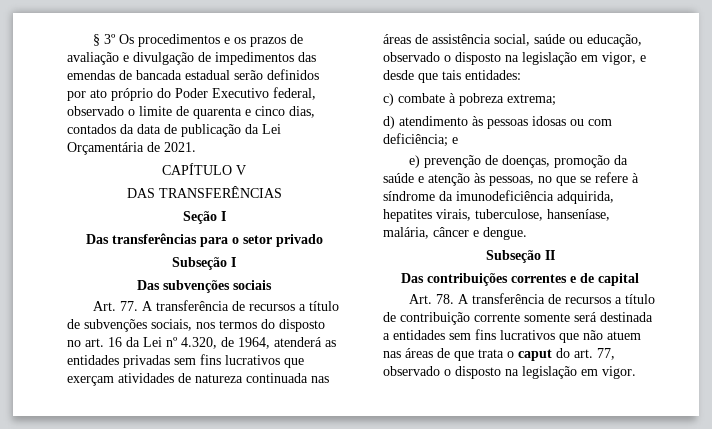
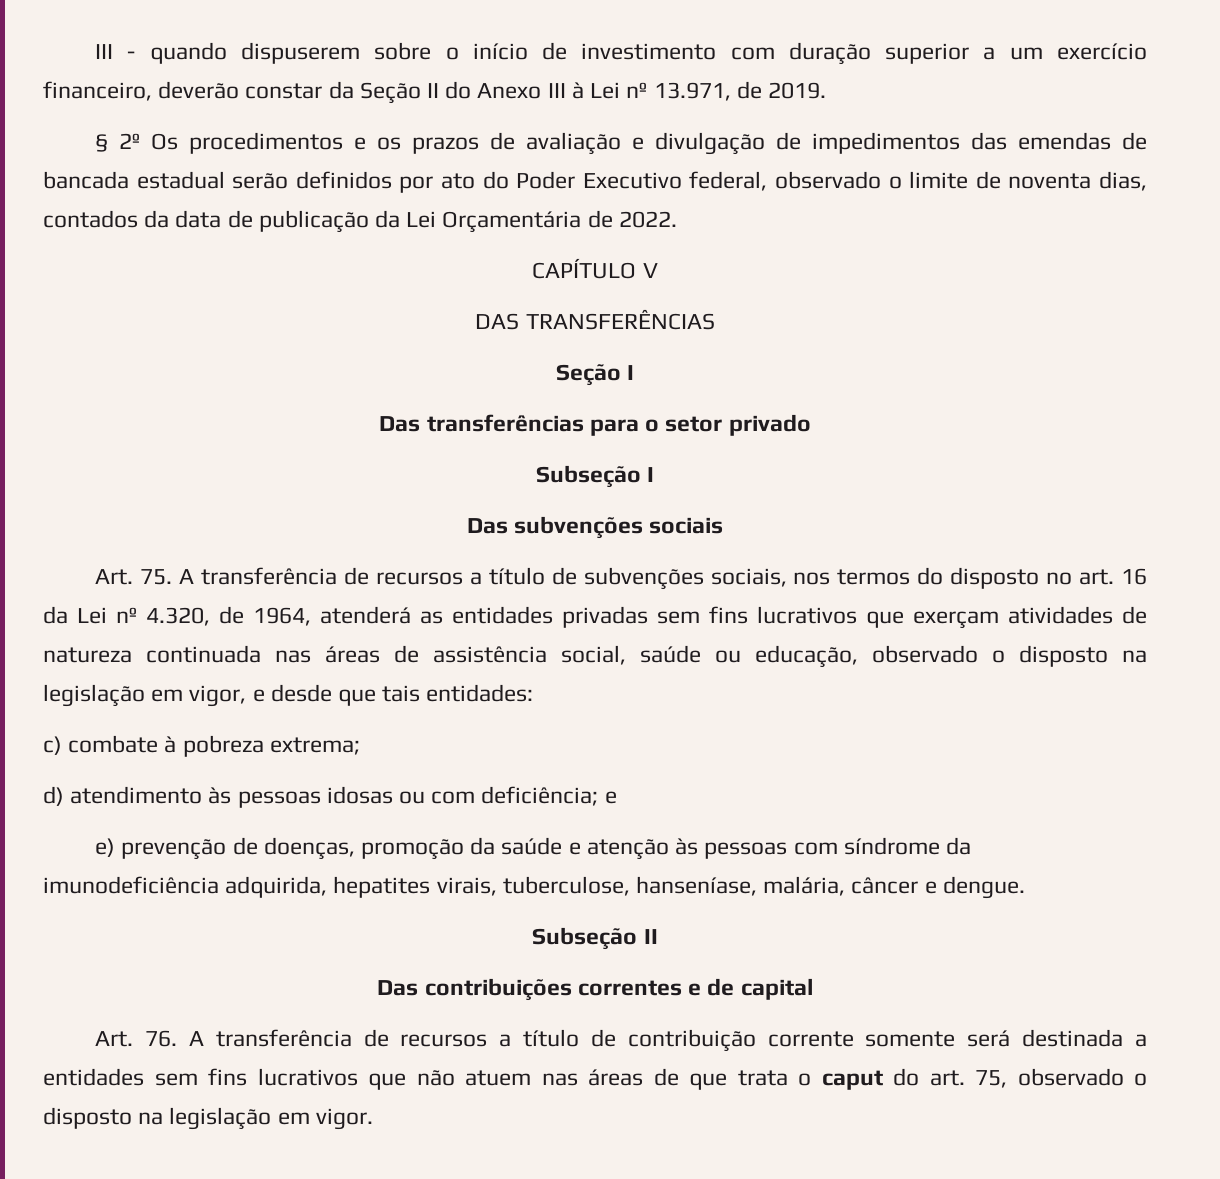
[93,34,117,46] § 3º -> [95,42,1147,65] [43,81,826,104] [95,133,141,152] III - quando dispuserem sobre o início de investimento com duração superior a um exercício financeiro, deverão constar da Seção II do Anexo III à Lei nº 13.971, de 2019. // § 2º
[111,88,153,101] próprio -> (475, 181) none
[193,106,285,119] quarenta e cinco -> [1008,173,1092,189] noventa
[164,142,196,152] 2021. -> [618,211,677,228] 2022.
[120,301,139,311] 77. -> [140,569,173,585] 75.
[489,172,639,186] pessoas, no que se refere à -> [704,842,838,859] pessoas com
[436,294,455,304] 78. -> [145,1030,178,1047] 76.
[597,348,615,360] 77, -> [975,1070,1007,1088] 75,

